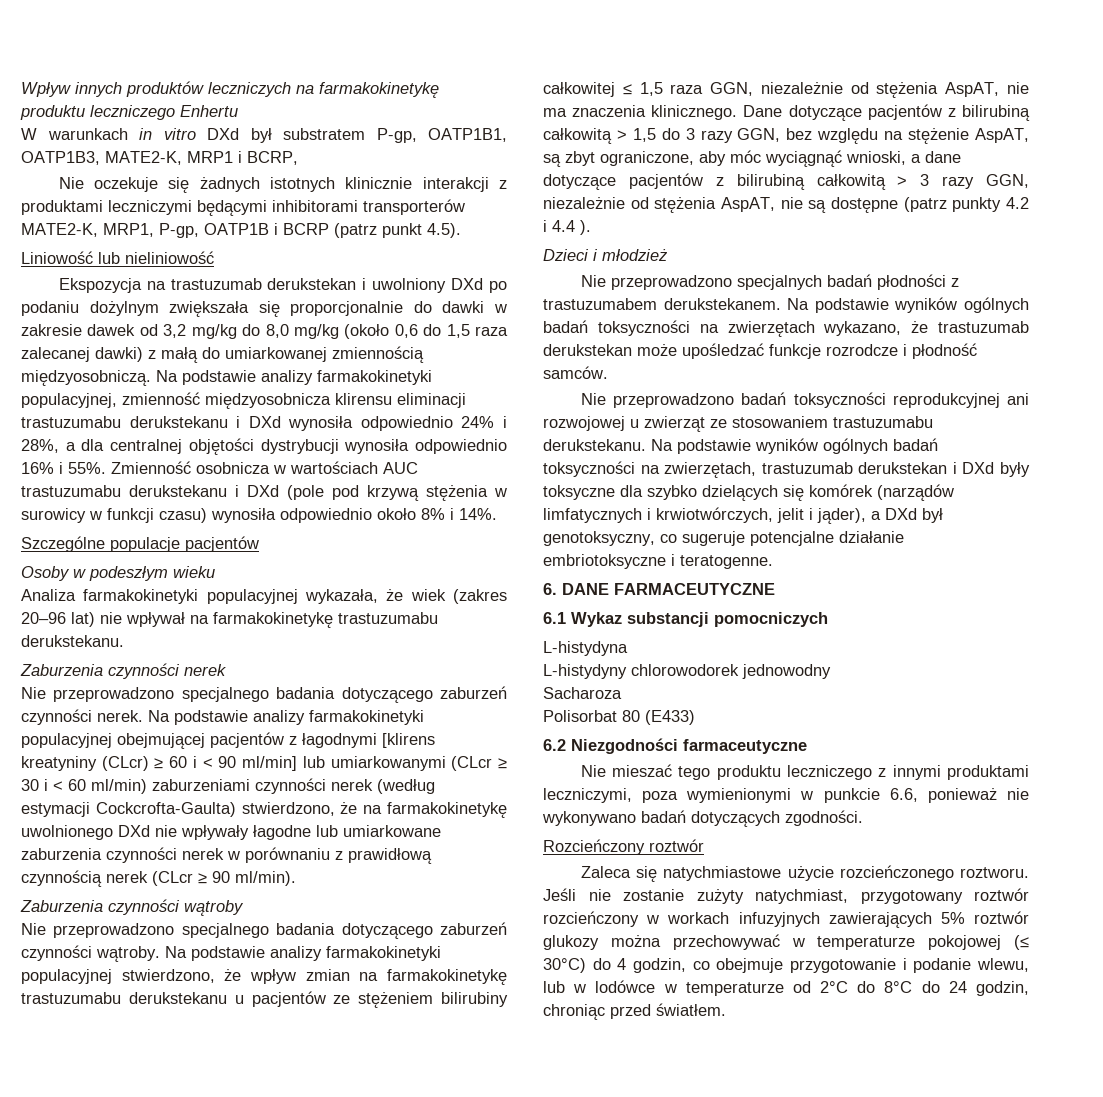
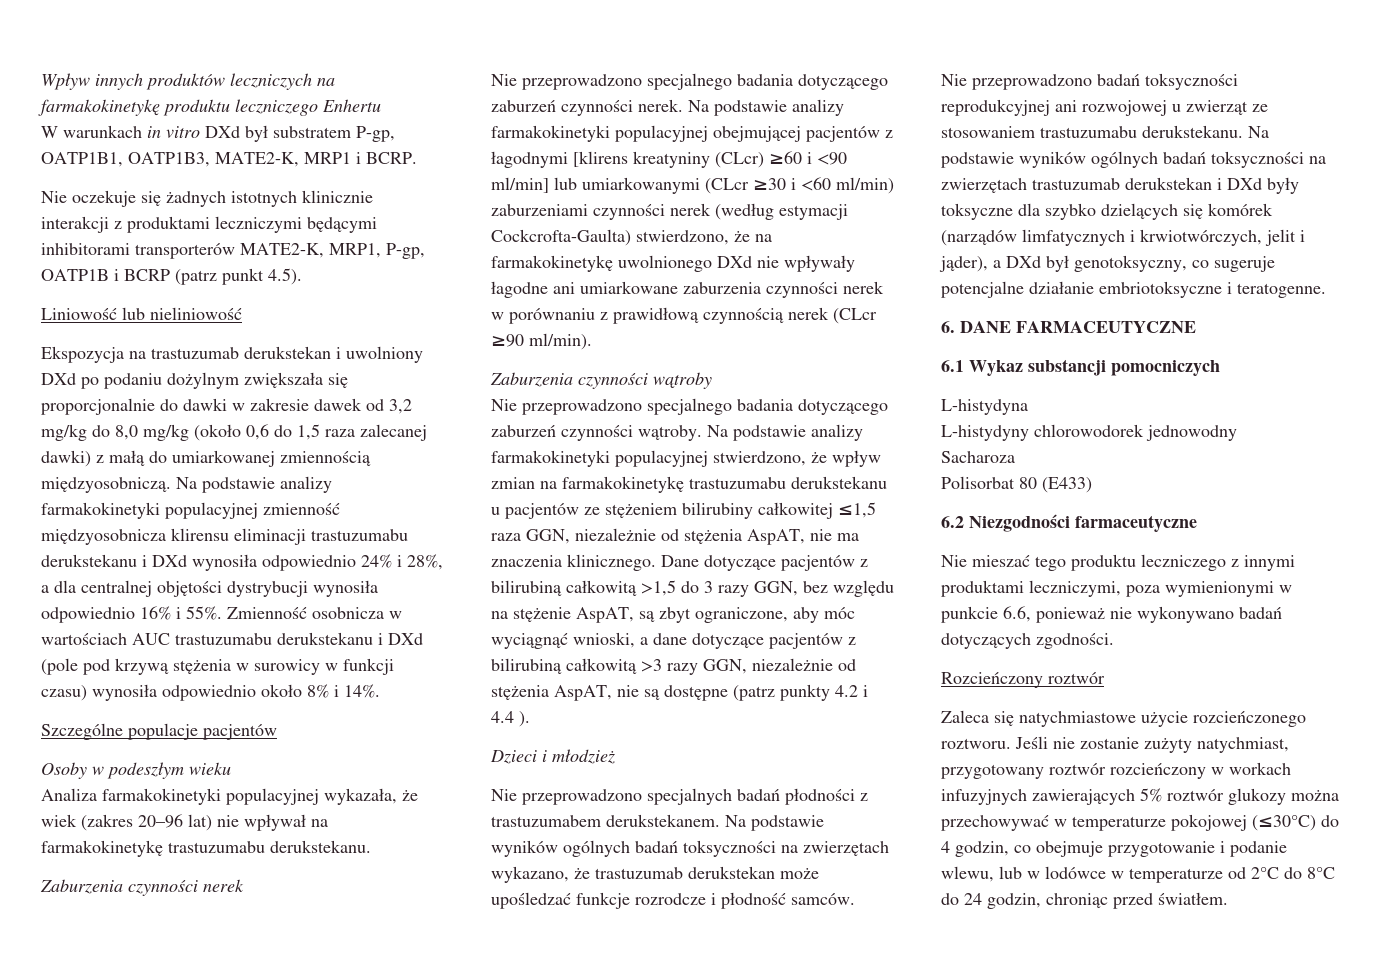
[247,151,298,165] BCRP, -> [366,152,417,164] BCRP.
[21,393,117,408] populacyjnej, -> [165,502,258,519] populacyjnej
[154,756,508,771] [21,779,86,791] ≥ 60 i < 90 ml/min] lub umiarkowanymi (CLcr ≥ 30 i < 60 -> [769,151,847,165] [491,177,831,194] ≥60 i <90 ml/min] lub umiarkowanymi (CLcr ≥30 i <60
[316,825,338,837] lub -> [553,282,575,294] ani
[198,871,230,884] ≥ 90 -> [491,334,524,347] ≥90
[622,82,663,96] ≤ 1,5 -> [838,502,876,518] ≤1,5
[616,128,656,142] > 1,5 -> [641,580,676,596] >1,5
[897,174,930,186] > 3 -> [641,659,662,672] >3
[664,462,757,478] zwierzętach, -> [941,178,1027,193] zwierzętach
[1014,935,1029,950] [543,958,586,973] (≤ 30°C) -> [1252,815,1316,831] (≤30°C)

